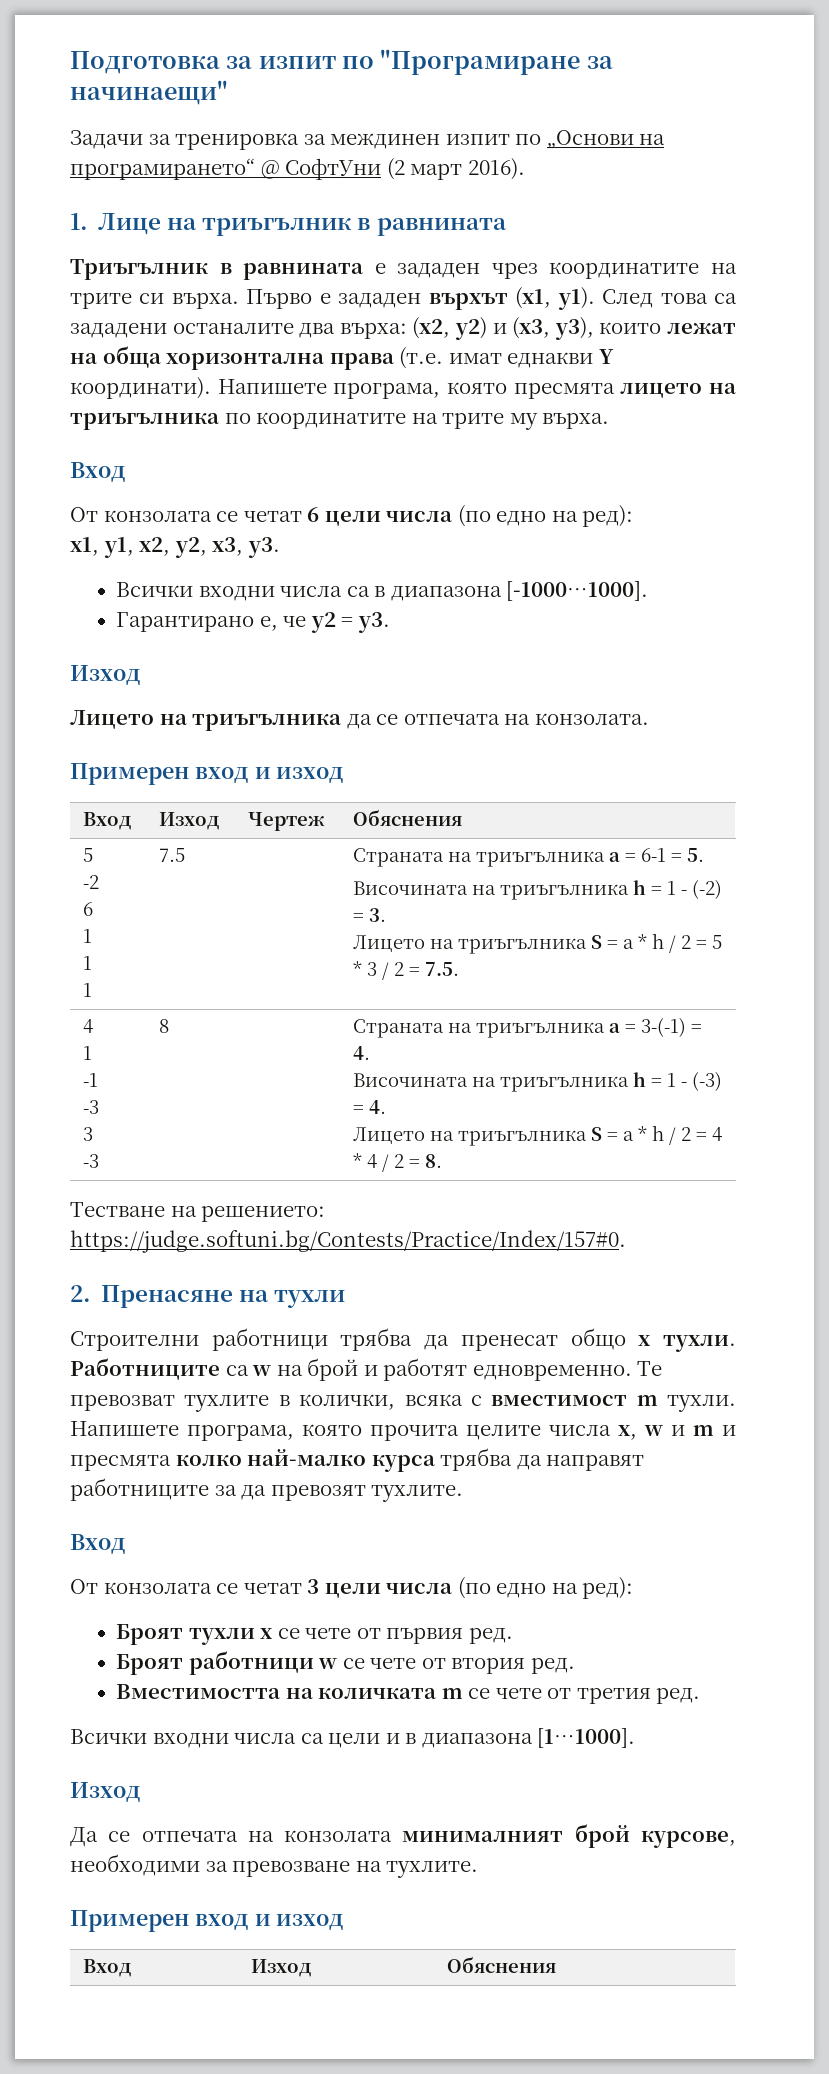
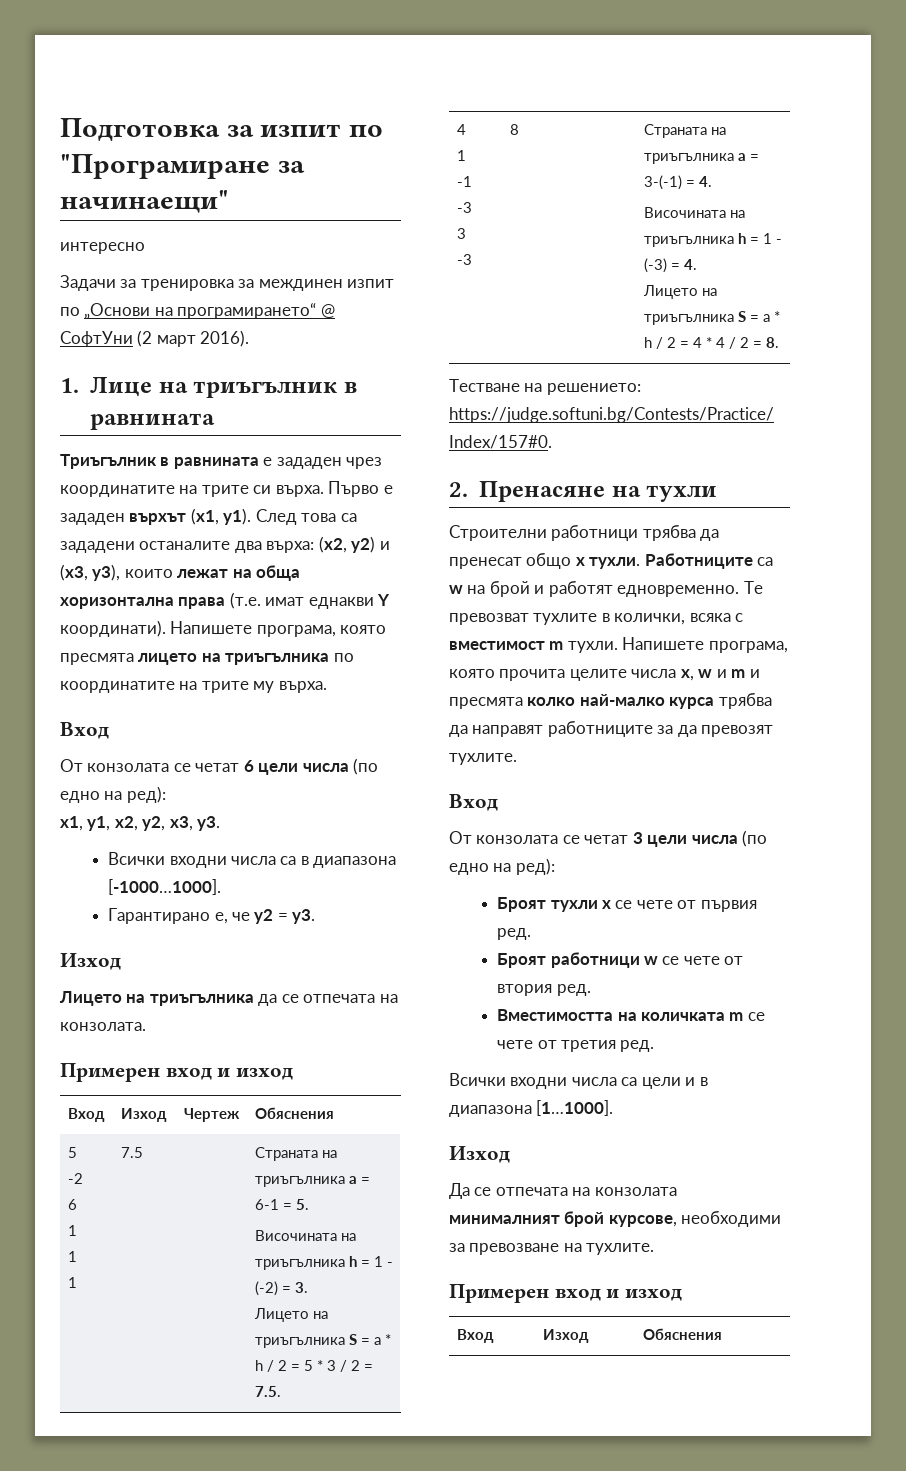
(228, 92) none -> [60,242,145,254] // интересно

